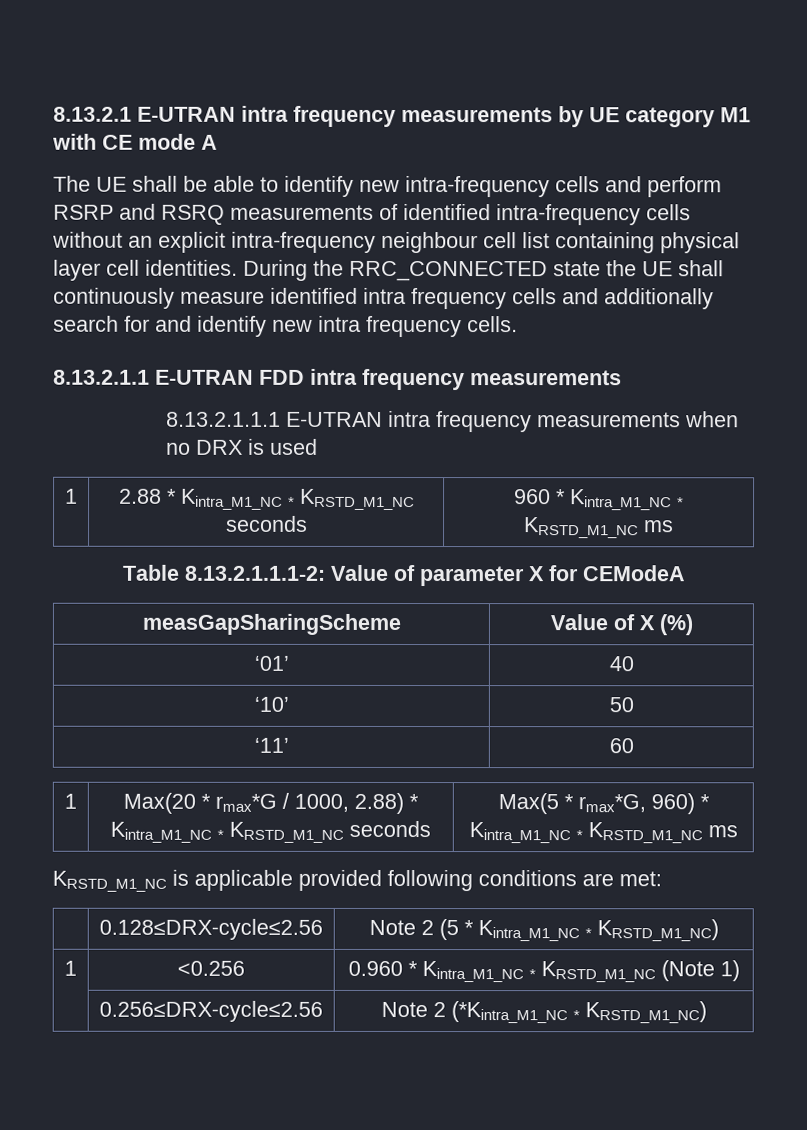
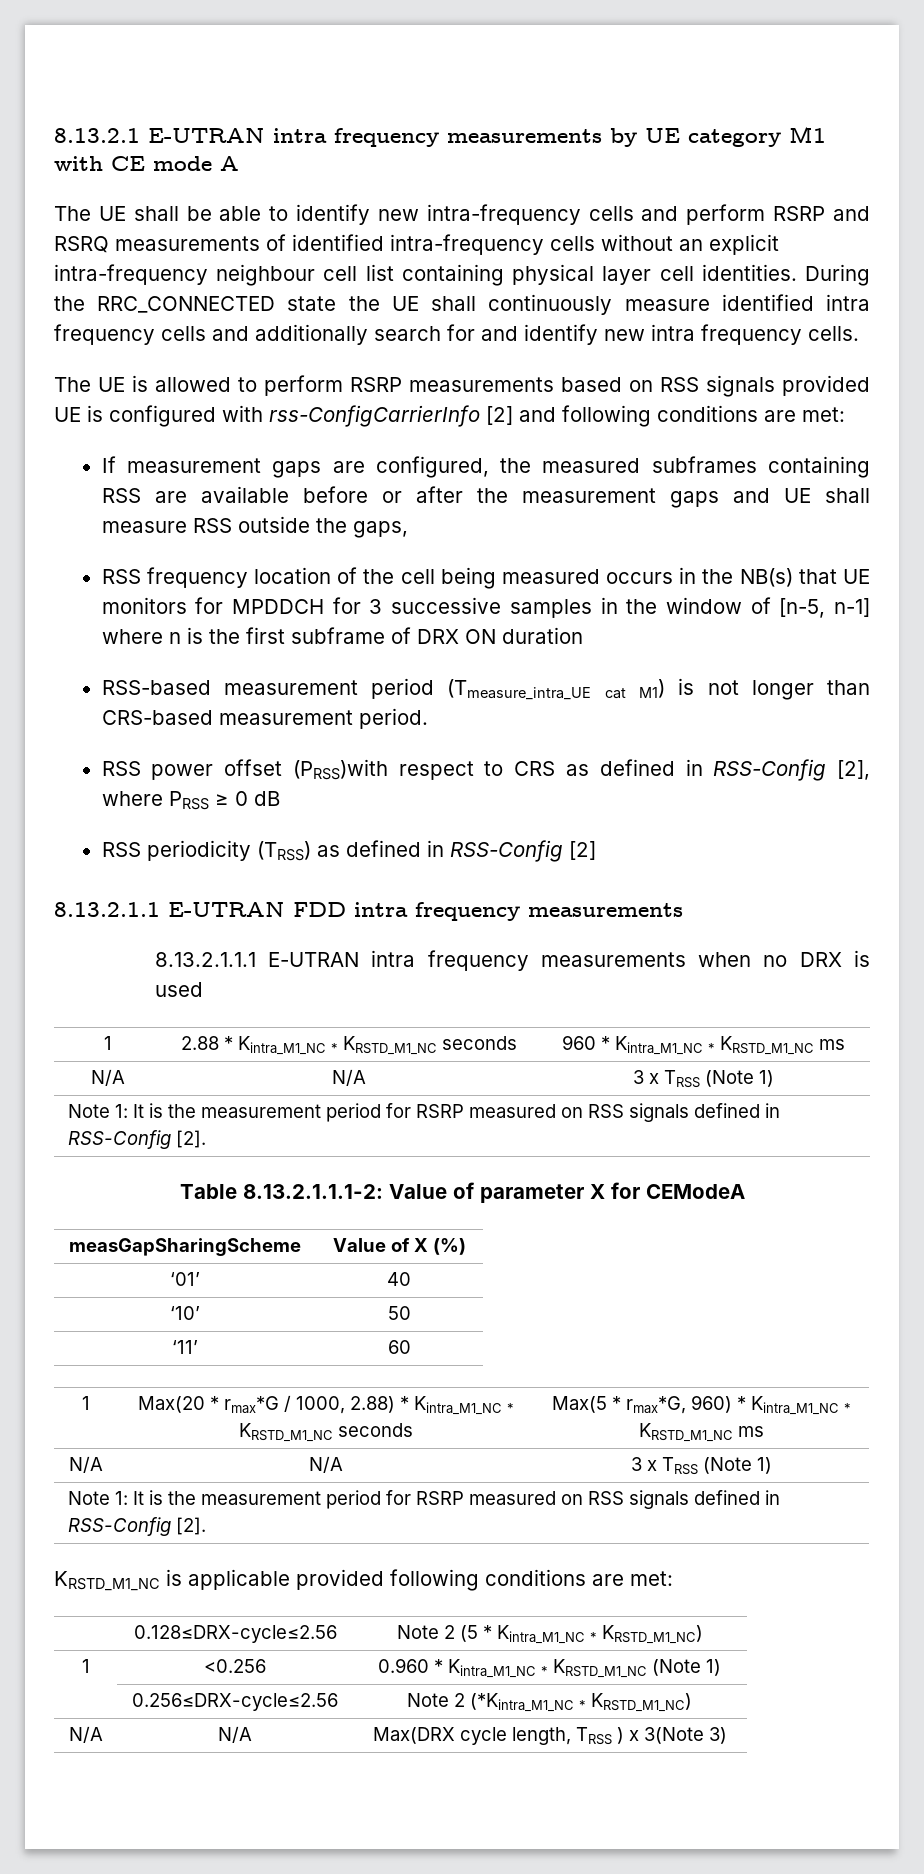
(518, 324) none -> [54,375,870,397] [54,405,845,427] [101,456,870,478] [101,486,871,508] [101,516,408,538] [101,567,870,589] [101,597,870,618] [101,627,583,644] [101,678,871,700] [101,708,428,729] [101,759,870,781] [101,791,280,810] [101,840,596,862] // The UE is allowed to perform RSRP measurements based on RSS signals provided UE is configured with rss-ConfigCarrierInfo [2] and following conditions are met: // If measurement gaps are configured, the measured subframes containing RSS are available before or after the measurement gaps and UE shall measure RSS outside the gaps, // RSS frequency location of the cell being measured occurs in the NB(s) that UE monitors for MPDDCH for 3 successive samples in the window of [n-5, n-1] where n is the first subframe of DRX ON duration // RSS-based measurement period (Tmeasure_intra_UE cat M1) is not longer than CRS-based measurement period. // RSS power offset (PRSS)with respect to CRS as defined in RSS-Config [2], where PRSS ≥ 0 dB // RSS periodicity (TRSS) as defined in RSS-Config [2]
(675, 526) none -> [90,1069,125,1086] [332,1069,366,1086] [633,1070,774,1088] [68,1103,781,1122] [68,1130,207,1149] // N/A | N/A | 3 x TRSS (Note 1) // Note 1: It is the measurement period for RSRP measured on RSS signals defined in RSS-Config [2].
(738, 831) none -> [69,1456,103,1473] [309,1456,343,1473] [631,1457,772,1475] [68,1490,781,1509] [68,1517,207,1536] // N/A | N/A | 3 x TRSS (Note 1) // Note 1: It is the measurement period for RSRP measured on RSS signals defined in RSS-Config [2].
(707, 1012) none -> [69,1726,103,1743] [218,1726,252,1743] [372,1727,727,1745] // N/A | N/A | Max(DRX cycle length, TRSS ) x 3(Note 3)

